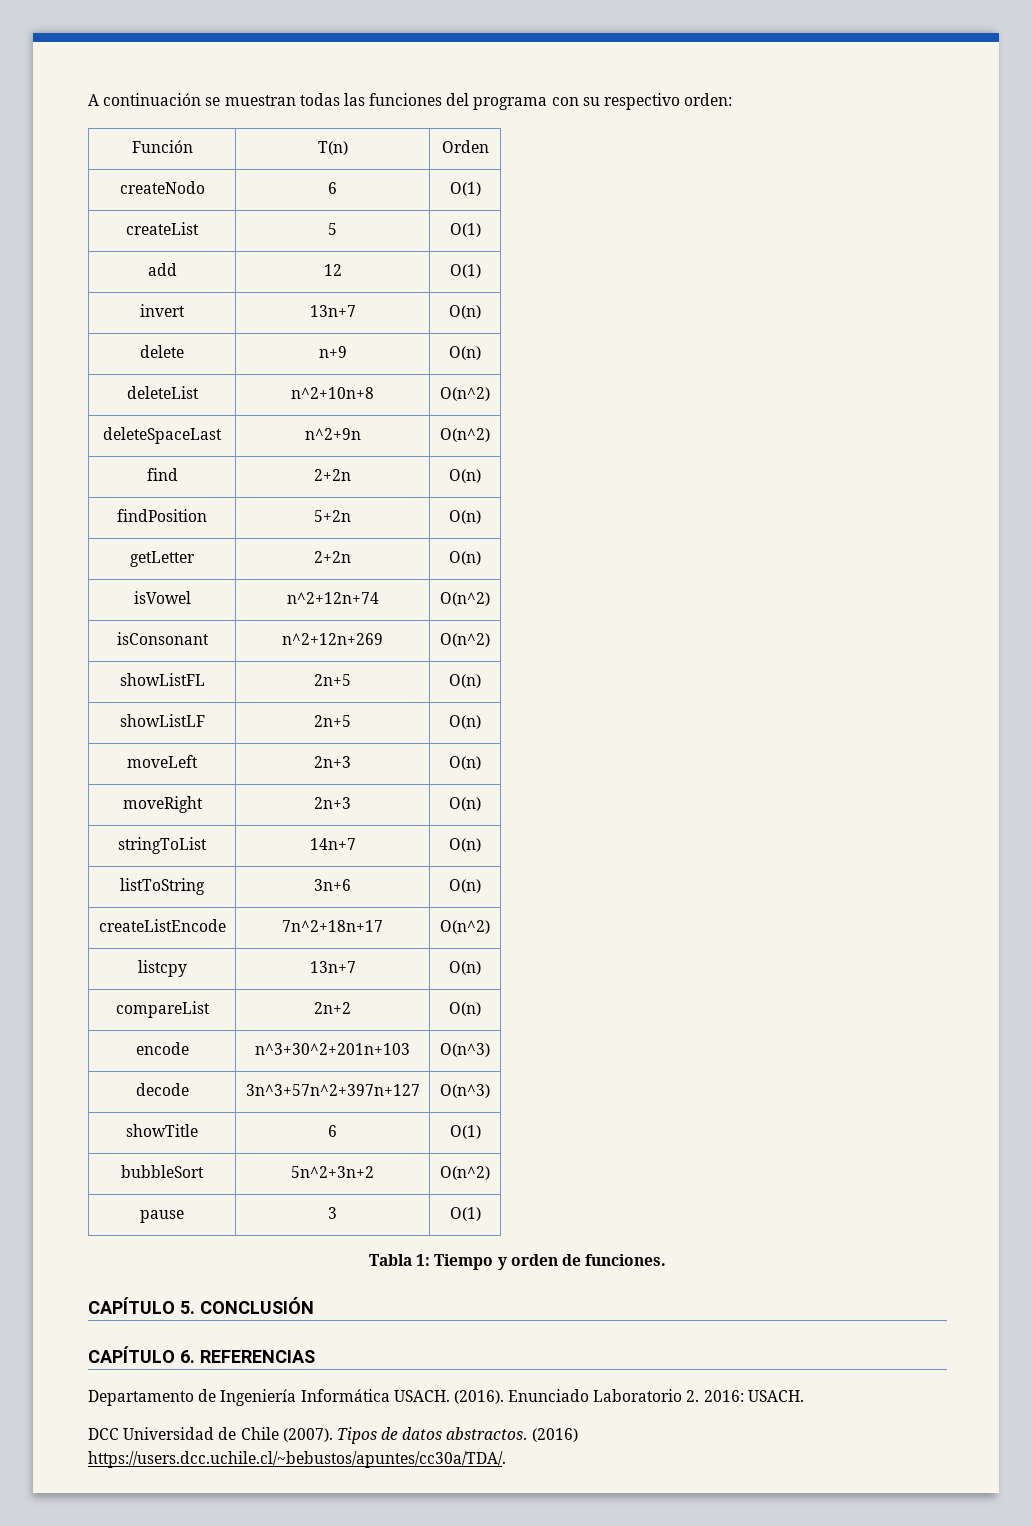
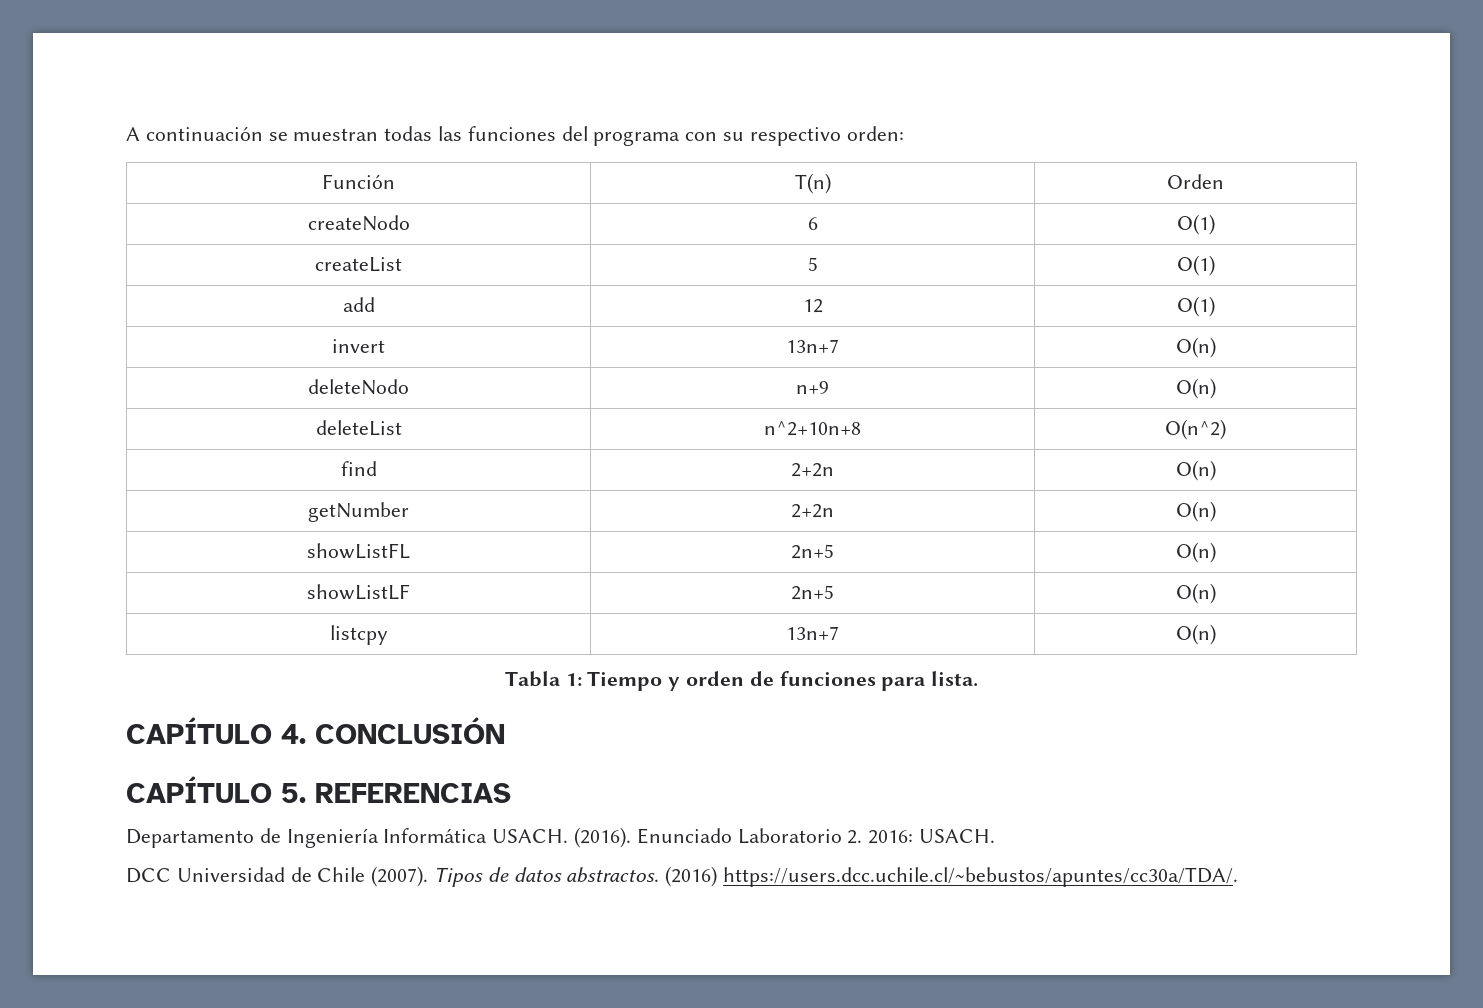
[140,345,184,358] delete -> [308,379,409,395] deleteNodo
[103,427,222,444] [304,428,361,440] [440,428,490,442] // deleteSpaceLast | n^2+9n | O(n^2) -> (1226, 429) none
[117,509,207,522] [314,510,351,522] [449,510,481,524] [130,551,195,567] [314,551,351,563] [449,551,481,565] [133,591,191,604] [286,592,379,604] [440,592,490,606] [116,632,209,645] [282,633,383,645] [440,633,490,647] findPosition | 5+2n | O(n) // getLetter | 2+2n | O(n) // isVowel | n^2+12n+74 | O(n^2) // isConsonant | n^2+12n+269 | O(n^2) -> [308,502,409,522] [791,504,834,518] [1175,501,1216,522] getNumber | 2+2n | O(n)
[127,755,198,768] [314,756,351,768] [449,756,481,770] [122,796,203,813] [314,797,351,809] [449,797,481,811] [118,837,207,854] [309,838,356,850] [449,838,481,852] [120,878,205,895] [314,879,351,891] [449,879,481,893] [98,919,226,932] [282,920,383,932] [440,920,490,934] [137,960,187,977] [309,961,356,973] [449,961,481,975] [115,1001,210,1018] [314,1002,351,1014] [449,1002,481,1016] [135,1042,189,1055] [255,1043,410,1055] [440,1043,490,1057] [135,1083,189,1096] [245,1084,420,1096] [440,1084,490,1098] [126,1124,198,1137] [328,1125,337,1137] [449,1125,481,1139] [121,1165,204,1178] [291,1166,374,1178] [440,1166,490,1180] [140,1210,184,1223] [328,1207,337,1219] [449,1207,481,1221] moveLeft | 2n+3 | O(n) // moveRight | 2n+3 | O(n) // stringToList | 14n+7 | O(n) // listToString | 3n+6 | O(n) // createListEncode | 7n^2+18n+17 | O(n^2) // listcpy | 13n+7 | O(n) // compareList | 2n+2 | O(n) // encode | n^3+30^2+201n+103 | O(n^3) // decode | 3n^3+57n^2+397n+127 | O(n^3) // showTitle | 6 | O(1) // bubbleSort | 5n^2+3n+2 | O(n^2) // pause | 3 | O(1) -> [329,625,388,645] [786,626,839,640] [1175,624,1216,645] listcpy | 13n+7 | O(n)
[585,1254,667,1266] [88,1297,195,1314] funciones. // CAPÍTULO 5. -> [779,671,979,691] [126,717,306,744] funciones para lista. // CAPÍTULO 4.
[179,1350,195,1363] 6. -> [281,783,306,803] 5.

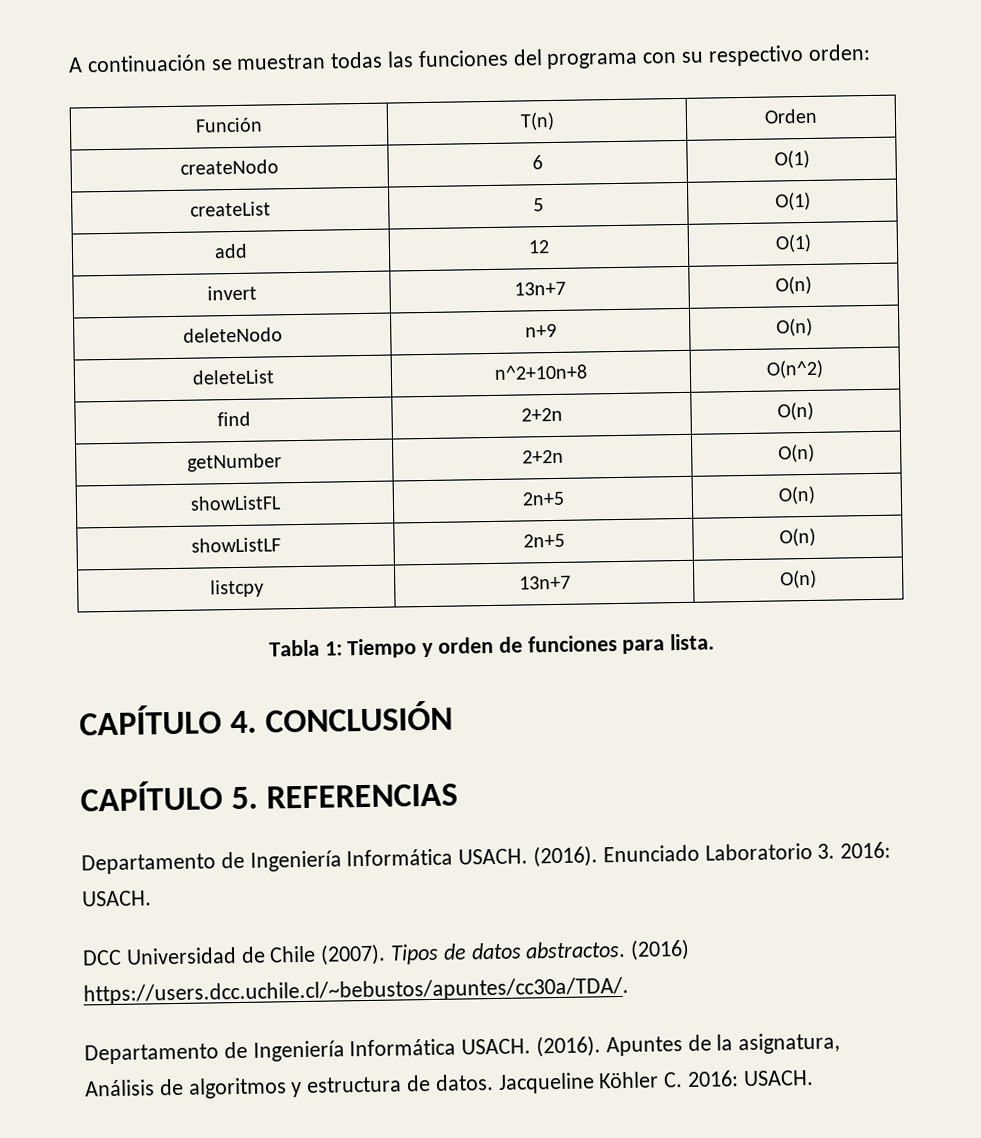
[847,830,863,844] 2. -> [817,843,836,859] 3.
(1239, 877) none -> [84,1032,841,1065] [84,1069,814,1099] // Departamento de Ingeniería Informática USACH. (2016). Apuntes de la asignatura, Análisis de algoritmos y estructura de datos. Jacqueline Köhler C. 2016: USACH.

